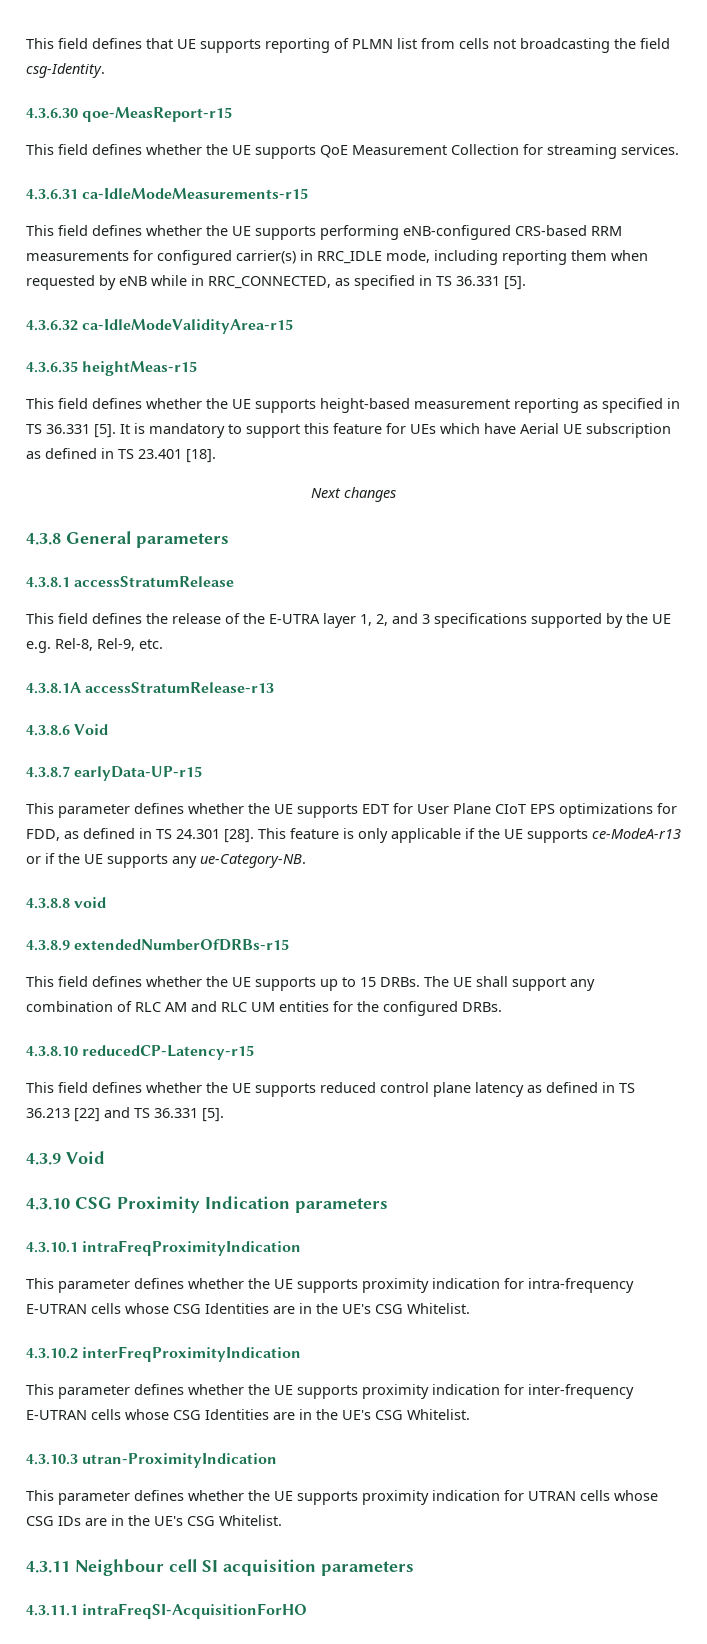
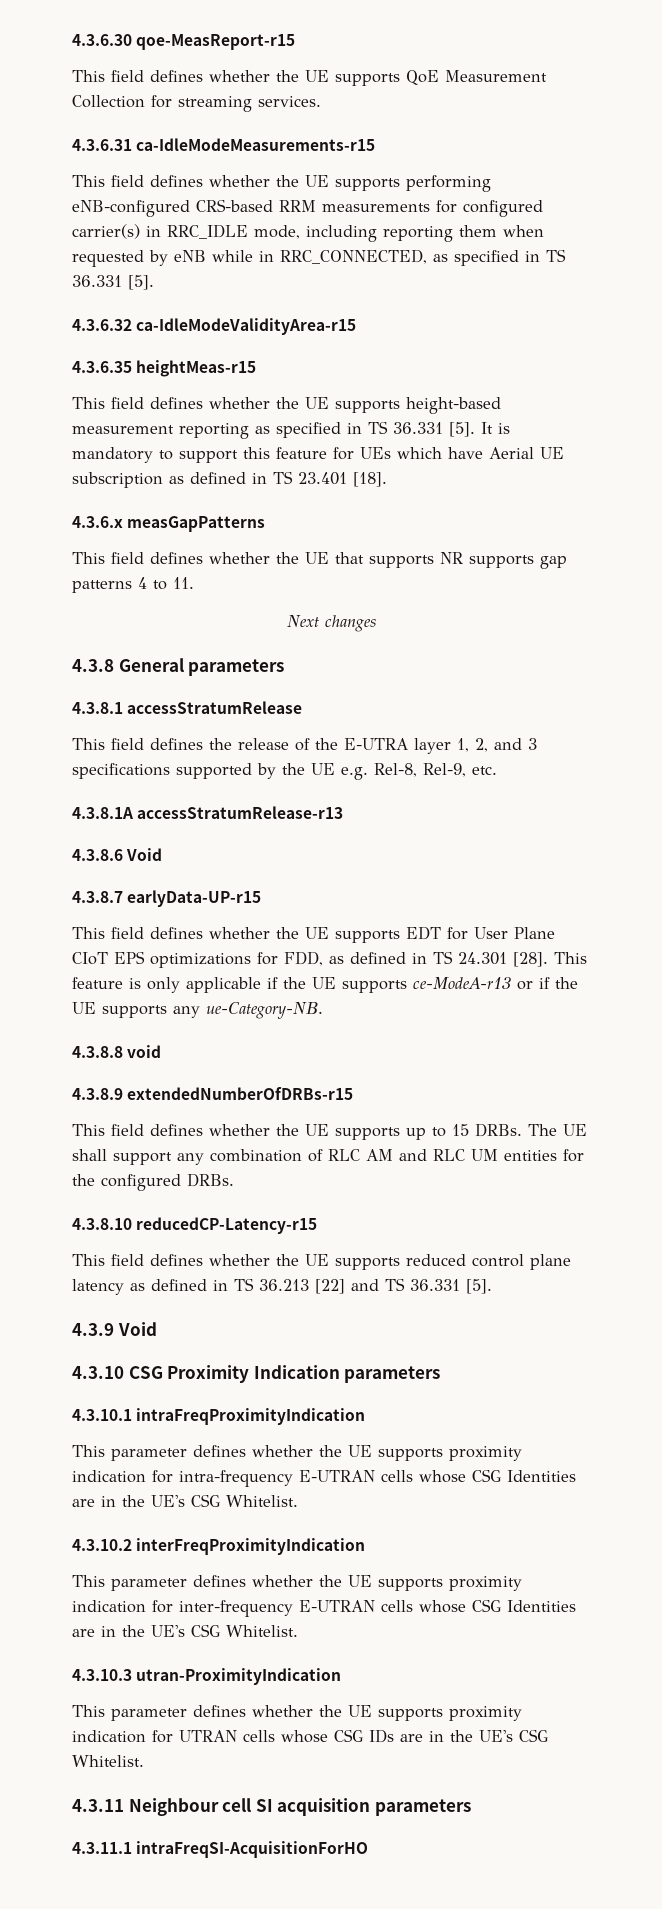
[26,38,670,53] [26,63,105,78] This field defines that UE supports reporting of PLMN list from cells not broadcasting the field csg-Identity. // -> (72, 40) none
(216, 456) none -> [72,516,266,532] [72,552,567,569] [72,577,194,593] // 4.3.6.x measGapPatterns // This field defines whether the UE that supports NR supports gap patterns 4 to 11.
[58,804,130,818] parameter -> [111,927,144,939] field

